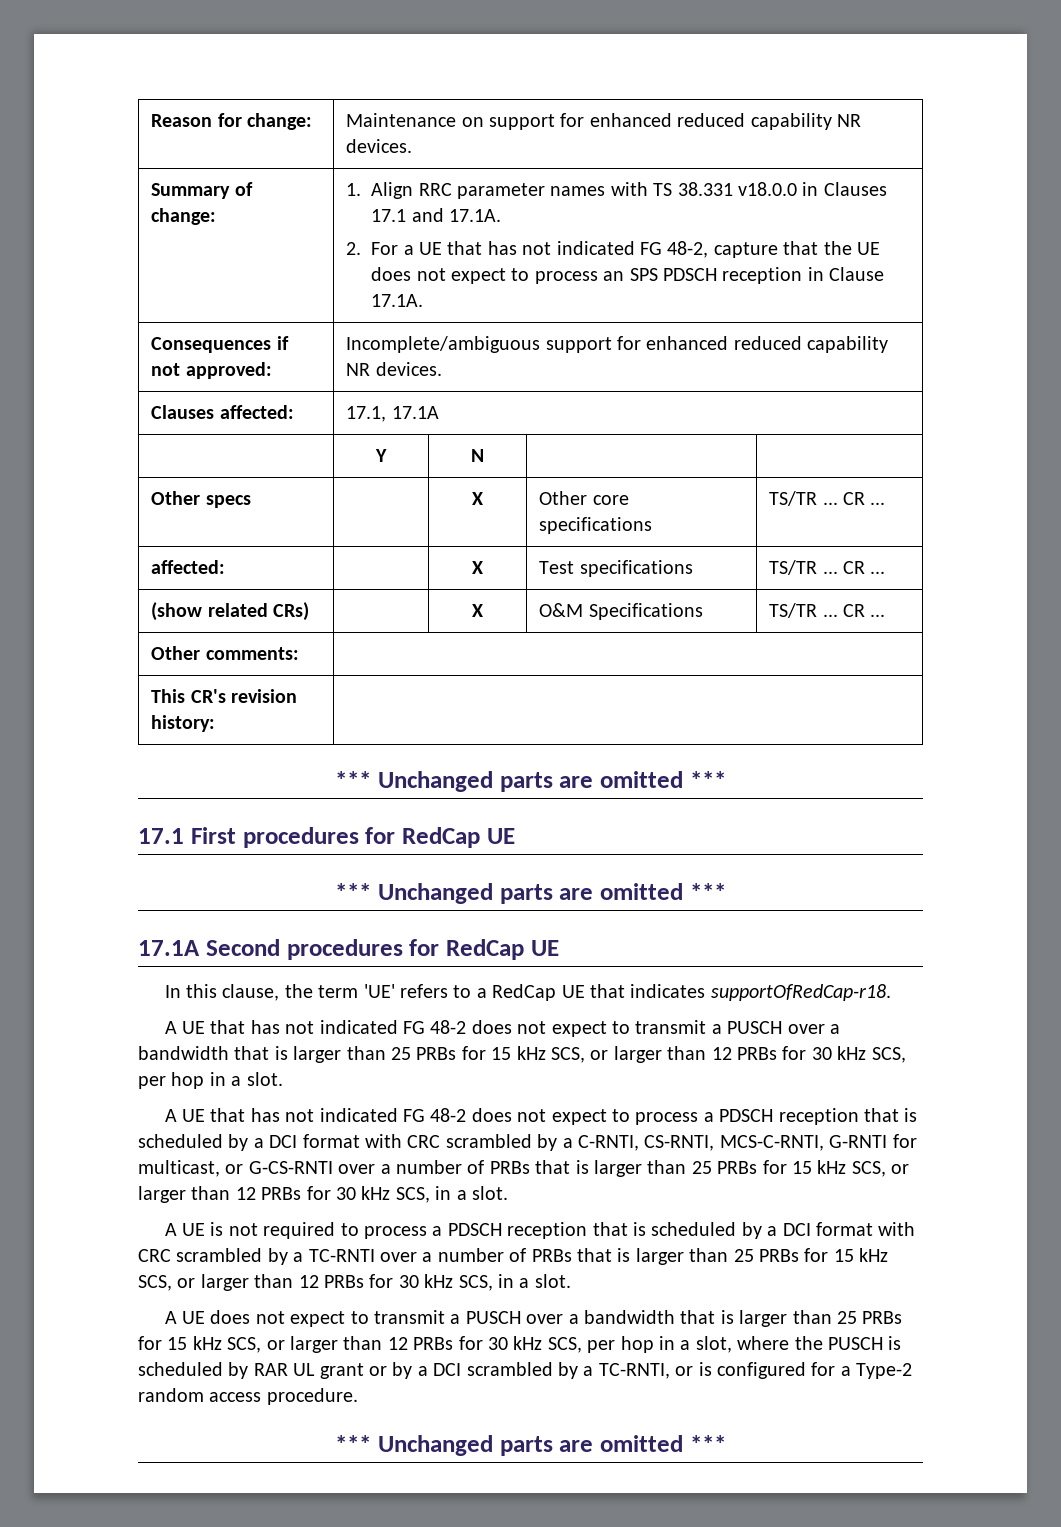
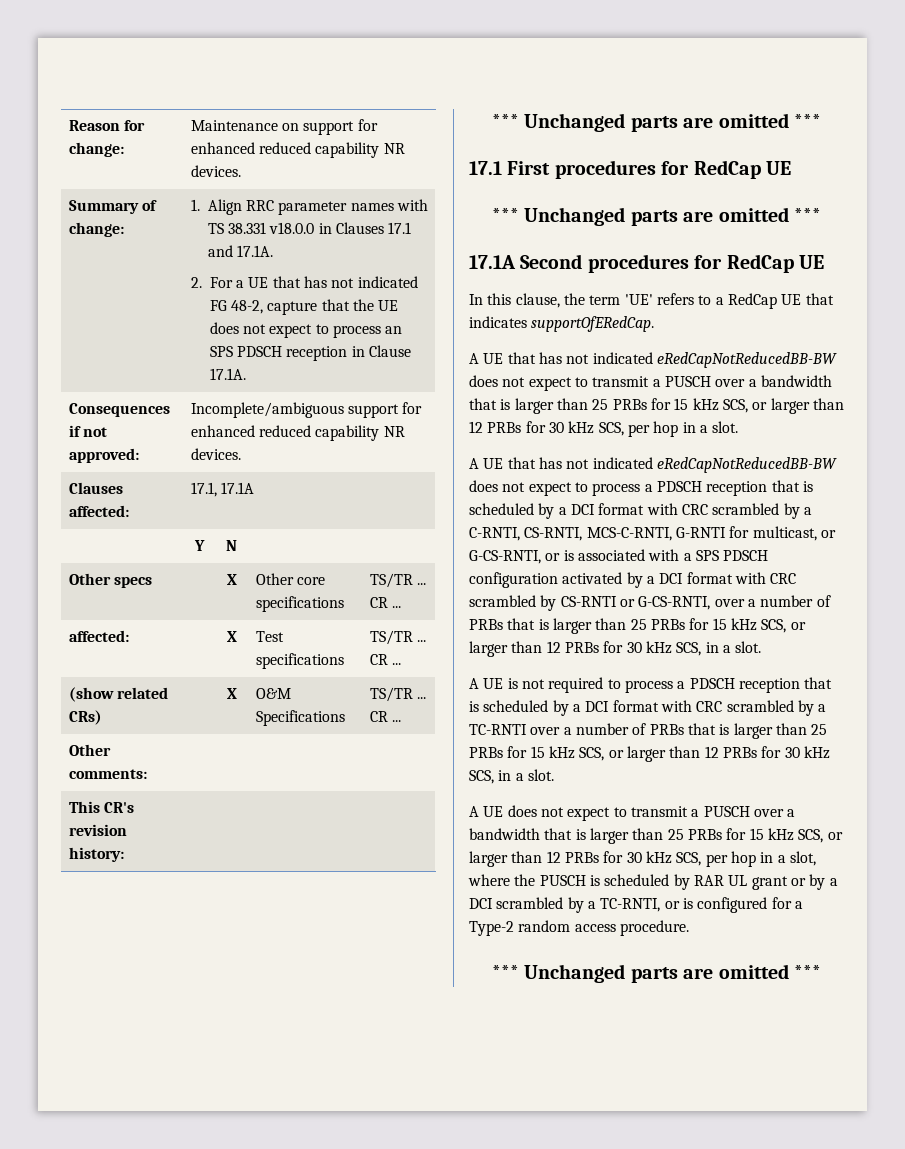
[710,984,891,1001] [164,1020,467,1034] supportOfRedCap-r18. // A UE that has not indicated FG 48-2 -> [531,316,655,332] [469,352,837,368] supportOfERedCap. // A UE that has not indicated eRedCapNotReducedBB-BW
[402,1108,467,1122] FG 48-2 -> [656,457,837,473] eRedCapNotReducedBB-BW
[248,1161,333,1174] G-CS-RNTI -> [469,549,769,564] [469,572,797,588] [469,595,711,611] G-CS-RNTI, or is associated with a SPS PDSCH configuration activated by a DCI format with CRC scrambled by CS-RNTI or G-CS-RNTI,

